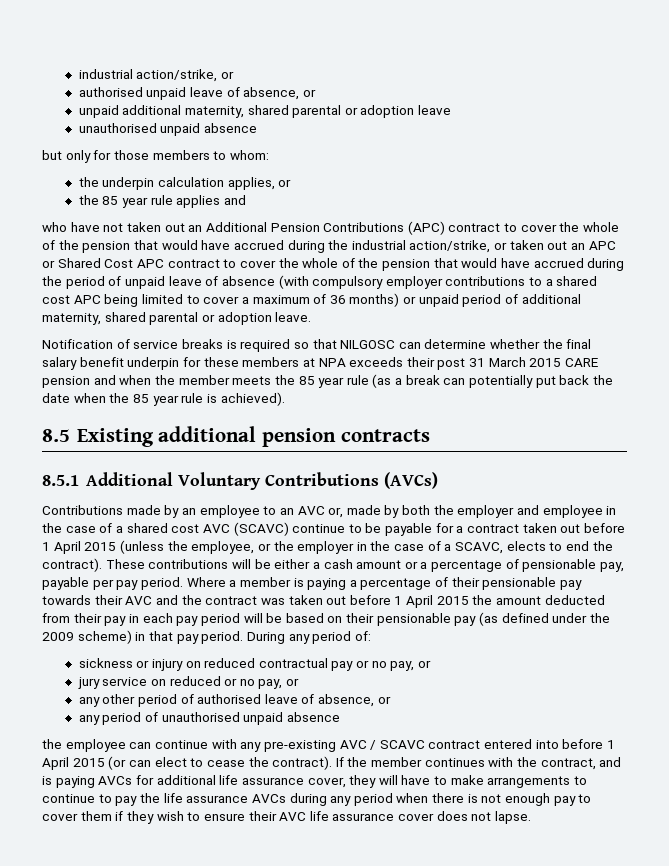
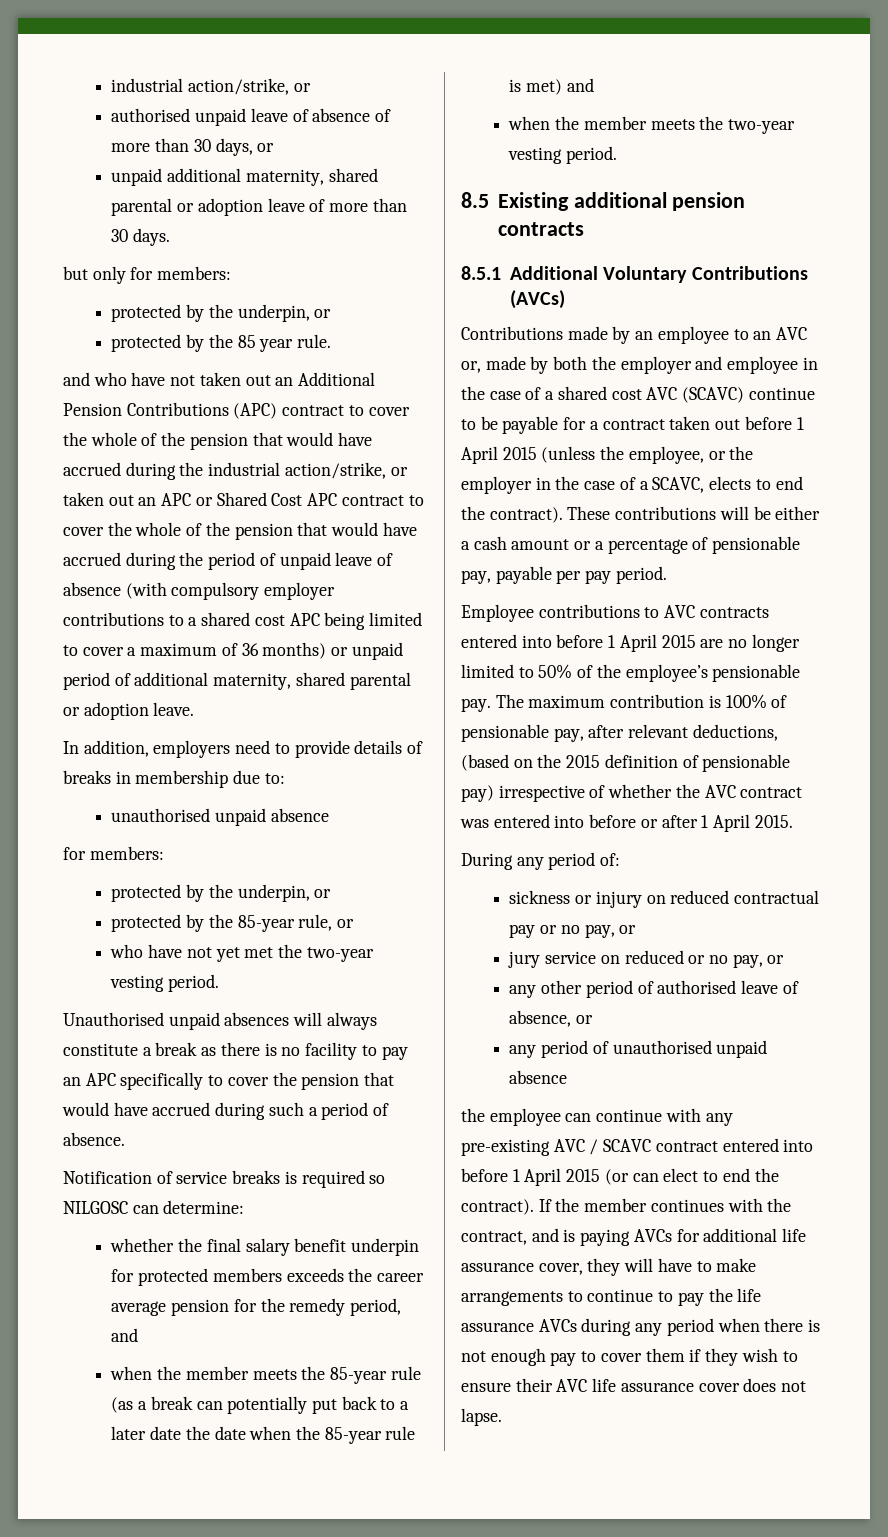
[243,87,300,100] absence, -> [312,108,392,122] [111,138,253,156] absence of more than 30 days,
[78,123,257,136] [42,150,269,163] [78,177,292,190] [78,195,246,208] // unauthorised unpaid absence // but only for those members to whom: // the underpin calculation applies, or // the 85 year rule applies and // -> [309,198,407,212] [111,228,171,246] [63,266,232,284] [111,304,332,322] [111,334,332,352] [63,372,90,386] of more than 30 days. // but only for members: // protected by the underpin, or // protected by the 85 year rule. // and
(312, 317) none -> [63,740,424,758] [63,770,285,788] [111,808,329,826] [63,846,164,860] [111,884,332,902] [111,914,355,932] [110,944,374,962] [110,974,220,992] [63,1012,377,1030] [63,1042,408,1060] [63,1072,395,1090] [62,1102,390,1120] [63,1132,125,1146] // In addition, employers need to provide details of breaks in membership due to: // unauthorised unpaid absence // for members: // protected by the underpin, or // protected by the 85-year rule, or // who have not yet met the two-year vesting period. // Unauthorised unpaid absences will always constitute a break as there is no facility to pay an APC specifically to cover the pension that would have accrued during such a period of absence.
[312,339,337,349] that -> (386, 1179) none
[424,339,487,349] determine -> [163,1200,245,1214] determine: //
[203,357,599,370] [42,375,345,388] these members at NPA exceeds their post 31 March 2015 CARE pension and when the member meets the 85 year -> [138,1268,425,1286] [111,1298,402,1316] [111,1328,139,1342] [110,1366,388,1384] protected members exceeds the career average pension for the remedy period, and // when the member meets the 85-year
[592,375,613,385] [42,392,285,406] the date when the 85 year rule is achieved). -> [380,1399,410,1410] [111,1426,416,1444] [509,78,594,95] [508,116,796,134] [508,146,618,164] to a later date the date when the 85-year rule is met) and // when the member meets the two-year vesting period.
[186,577,583,590] [42,595,605,608] [42,612,610,626] [42,630,244,644] Where a member is paying a percentage of their pensionable pay towards their AVC and the contract was taken out before 1 April 2015 the amount deducted from their pay in each pay period will be based on their pensionable pay (as defined under the 2009 scheme) in that pay period. -> [461,604,769,622] [461,634,800,652] [461,664,801,682] [461,694,788,712] [461,724,778,742] [461,754,791,772] [461,784,803,802] [460,814,793,832] // Employee contributions to AVC contracts entered into before 1 April 2015 are no longer limited to 50% of the employee’s pensionable pay. The maximum contribution is 100% of pensionable pay, after relevant deductions, (based on the 2015 definition of pensionable pay) irrespective of whether the AVC contract was entered into before or after 1 April 2015. //
[206,760,245,767] cease -> [722,1168,750,1182] end

